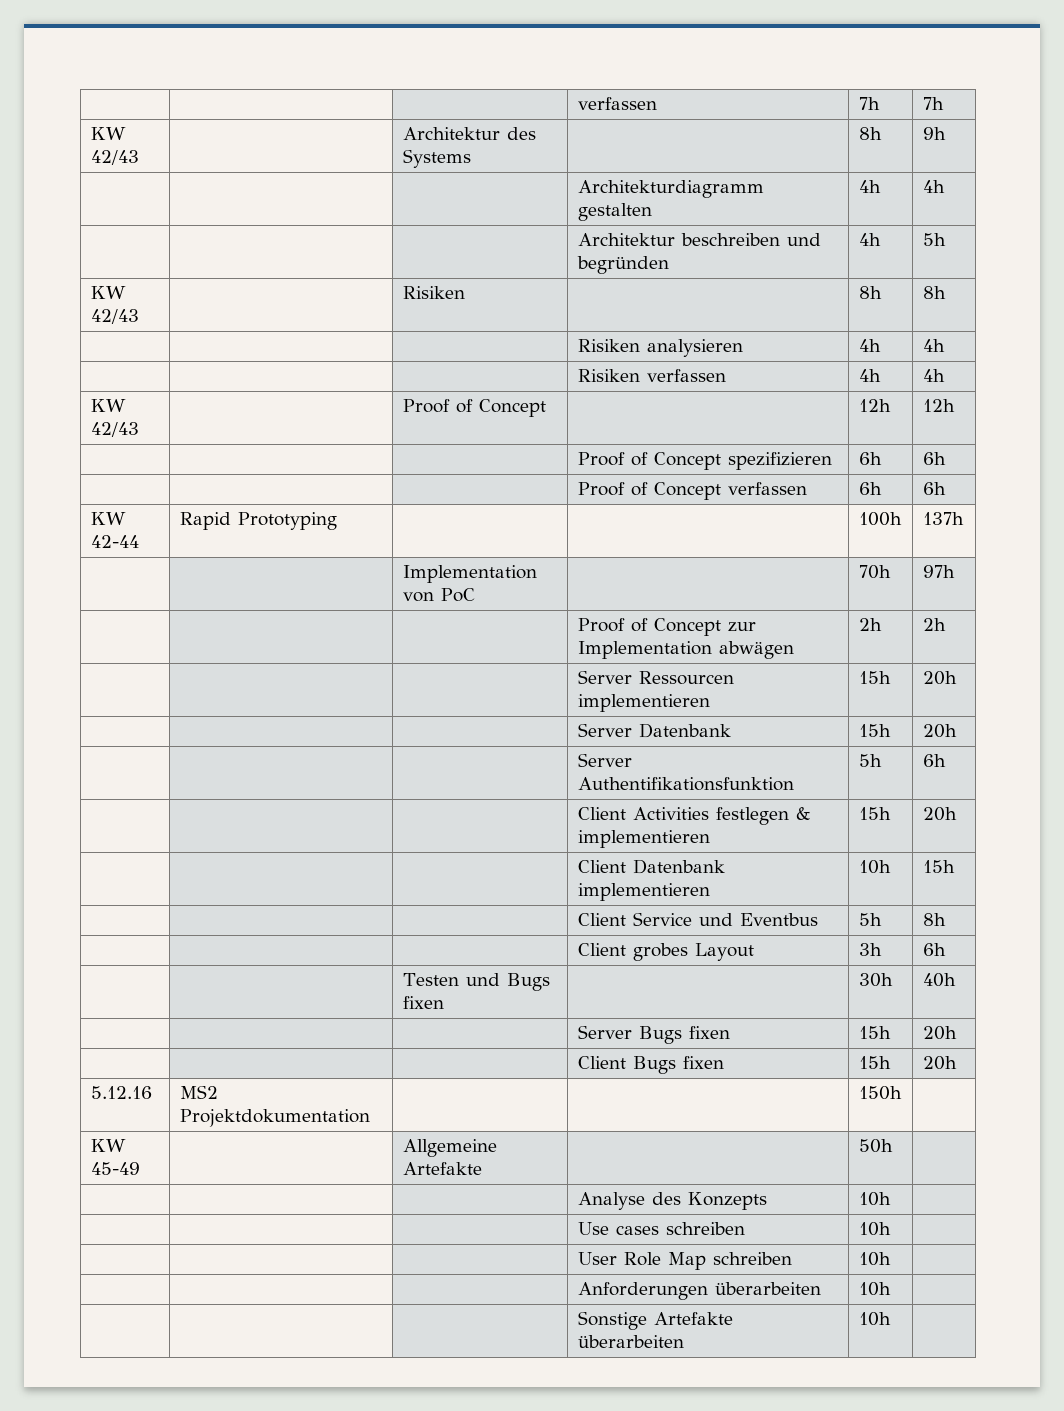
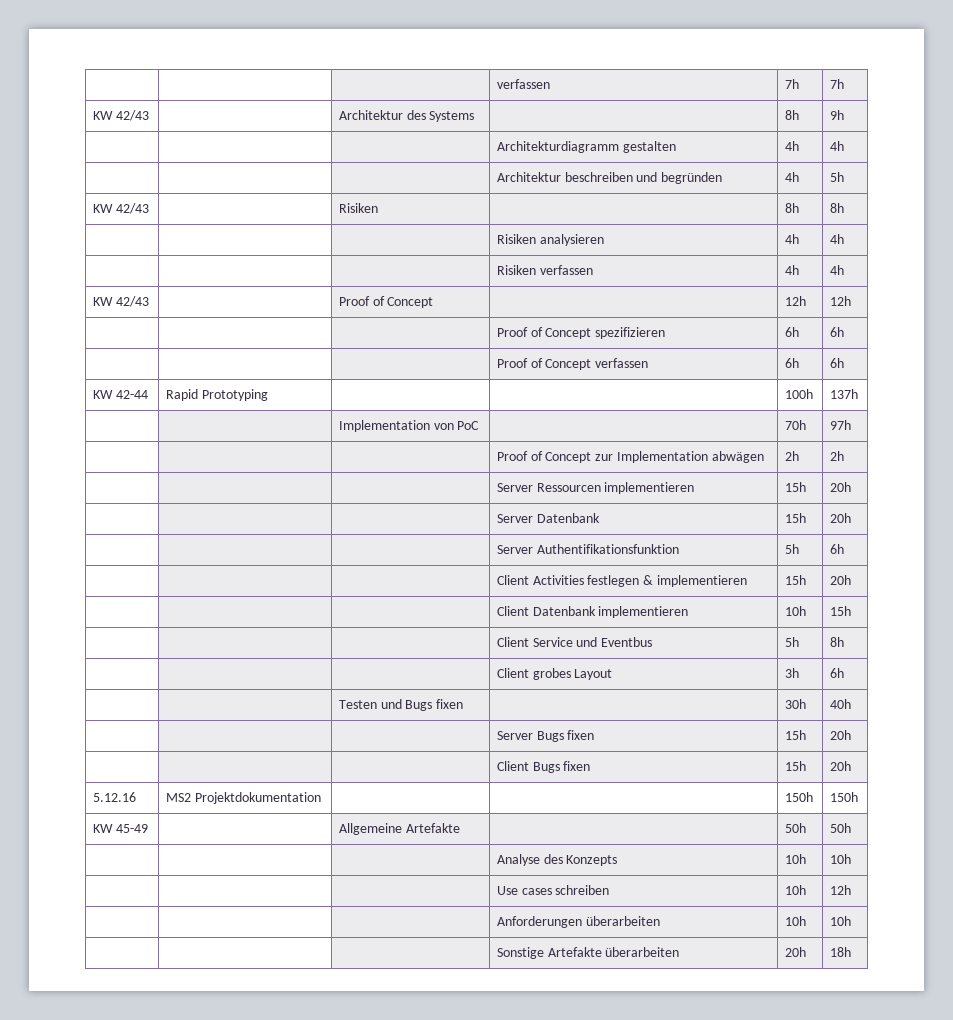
(902, 1093) none -> [829,792,858,802] 150h
(893, 1146) none -> [829,823,851,833] 50h
(891, 1199) none -> [829,854,851,864] 10h
[577,1252,792,1270] [858,1252,891,1266] // | | | User Role Map schreiben | 10h | -> [829,885,851,895] 12h
(891, 1289) none -> [829,916,851,926] 10h
[858,1312,891,1326] 10h | -> [784,947,806,957] [829,947,851,957] 20h | 18h

